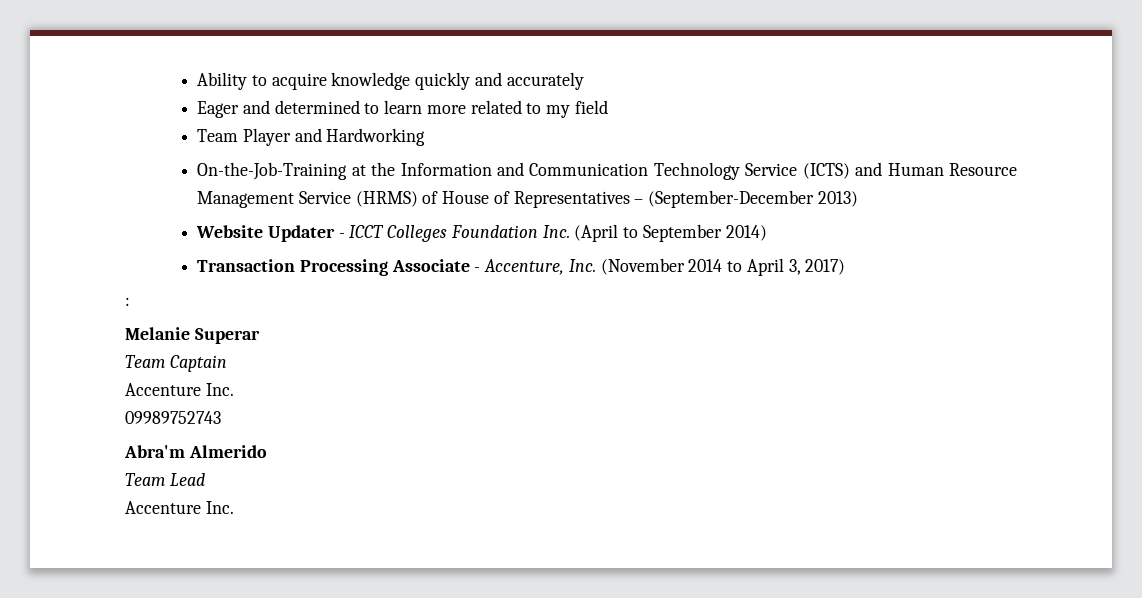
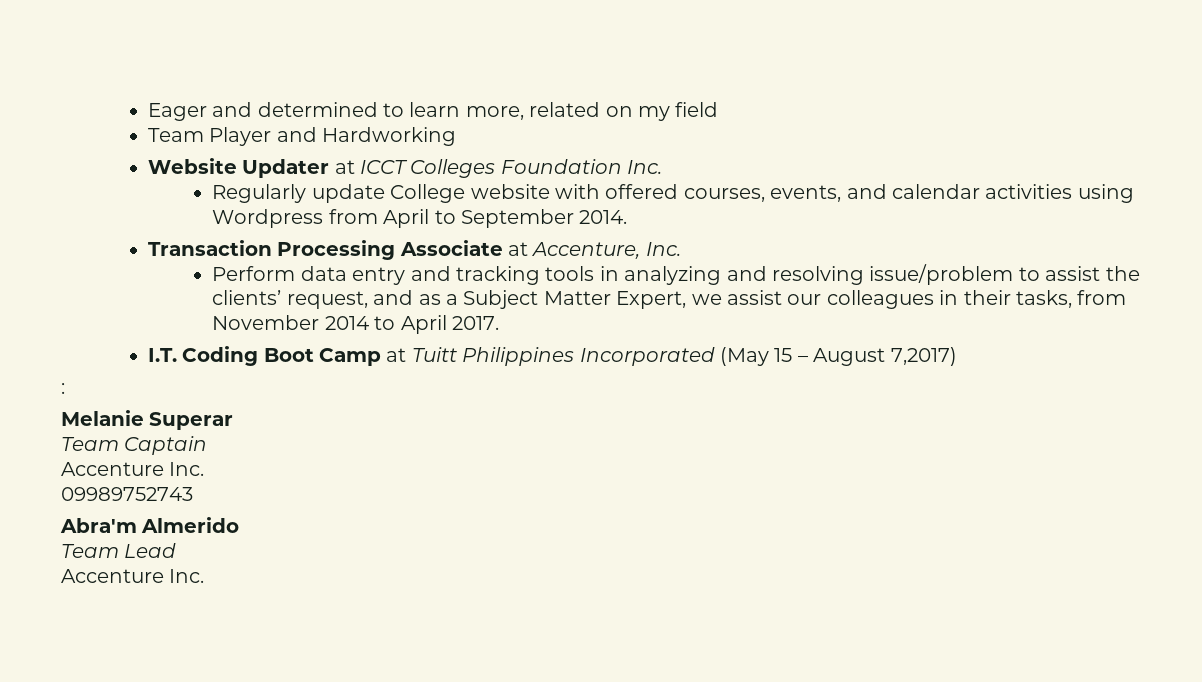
[197,72,584,90] Ability to acquire knowledge quickly and accurately // -> (147, 112) none
[426,100,542,114] more related to -> [465,102,633,120] more, related on
[197,162,1017,180] [197,190,858,208] // On-the-Job-Training at the Information and Communication Technology Service (ICTS) and Human Resource Management Service (HRMS) of House of Representatives – (September-December 2013) -> (456, 136) none
[338,233,345,238] - -> [334,160,355,174] at
[574,224,619,242] (April -> [212,184,1134,203] [212,209,430,228] // Regularly update College website with offered courses, events, and calendar activities using Wordpress from April
[725,225,767,241] 2014) -> [579,210,628,224] 2014.
[474,267,481,272] - -> [507,242,528,256] at
[600,258,846,276] (November 2014 to April 3, 2017) -> [212,264,1140,285] [212,290,1127,309] [212,315,499,334] [147,346,957,366] // Perform data entry and tracking tools in analyzing and resolving issue/problem to assist the clients’ request, and as a Subject Matter Expert, we assist our colleagues in their tasks, from November 2014 to April 2017. // I.T. Coding Boot Camp at Tuitt Philippines Incorporated (May 15 – August 7,2017)

